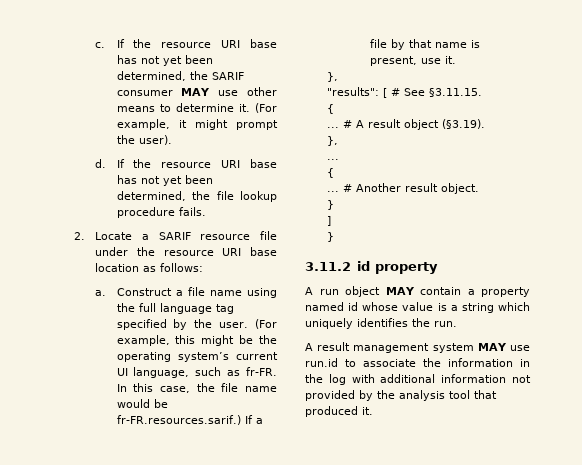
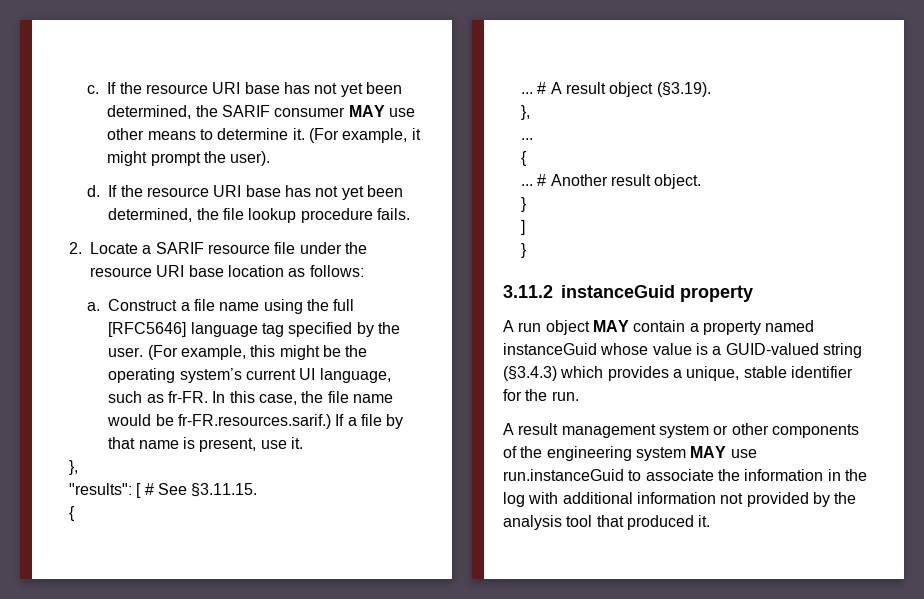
(156, 307) none -> [108,322,187,337] [RFC5646]
[356,261,370,271] id -> [561,285,675,298] instanceGuid
[348,302,359,311] id -> [503,343,597,355] instanceGuid
[461,302,530,313] [305,318,408,329] string which uniquely identifies -> [725,343,862,358] [503,366,853,381] [503,389,522,401] GUID-valued string (§3.4.3) which provides a unique, stable identifier for
[477,343,530,351] [305,358,338,367] MAY use run.id -> [713,423,859,438] [503,446,757,461] [503,469,624,481] or other components of the engineering system MAY use run.instanceGuid

